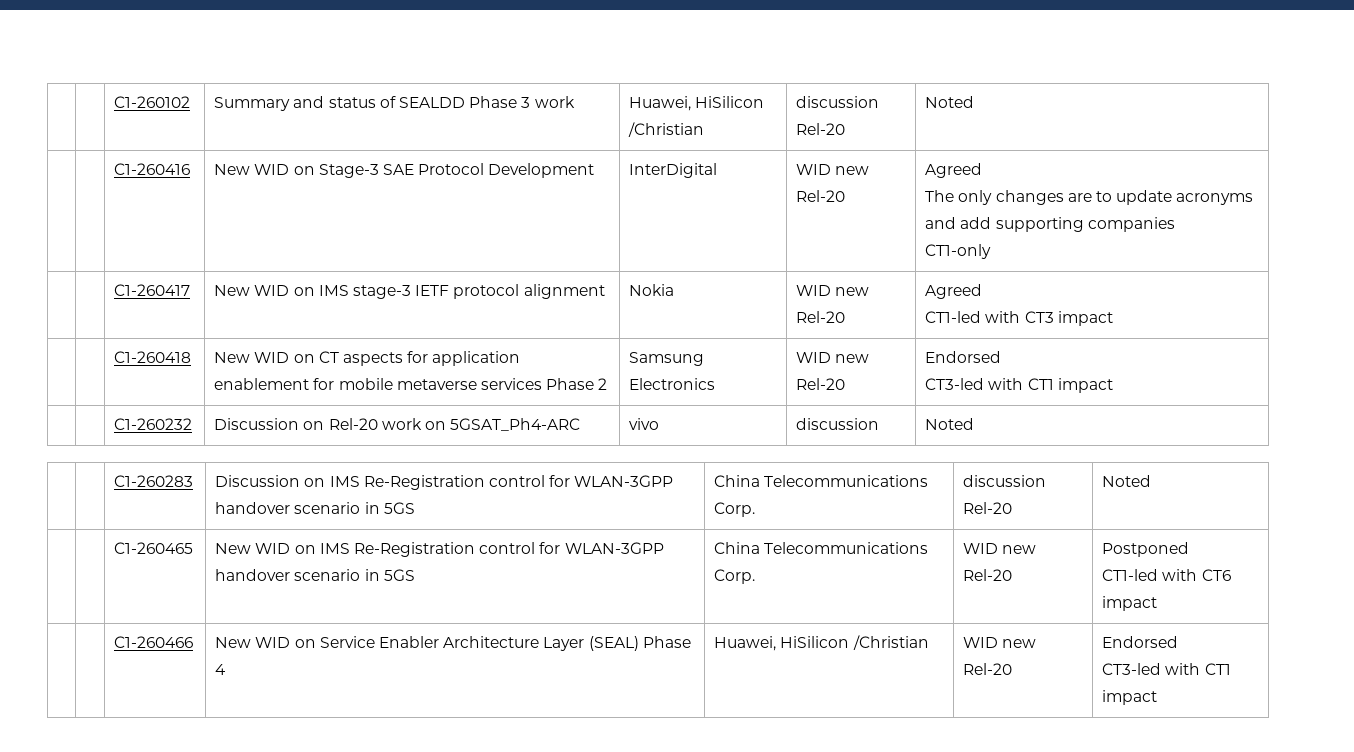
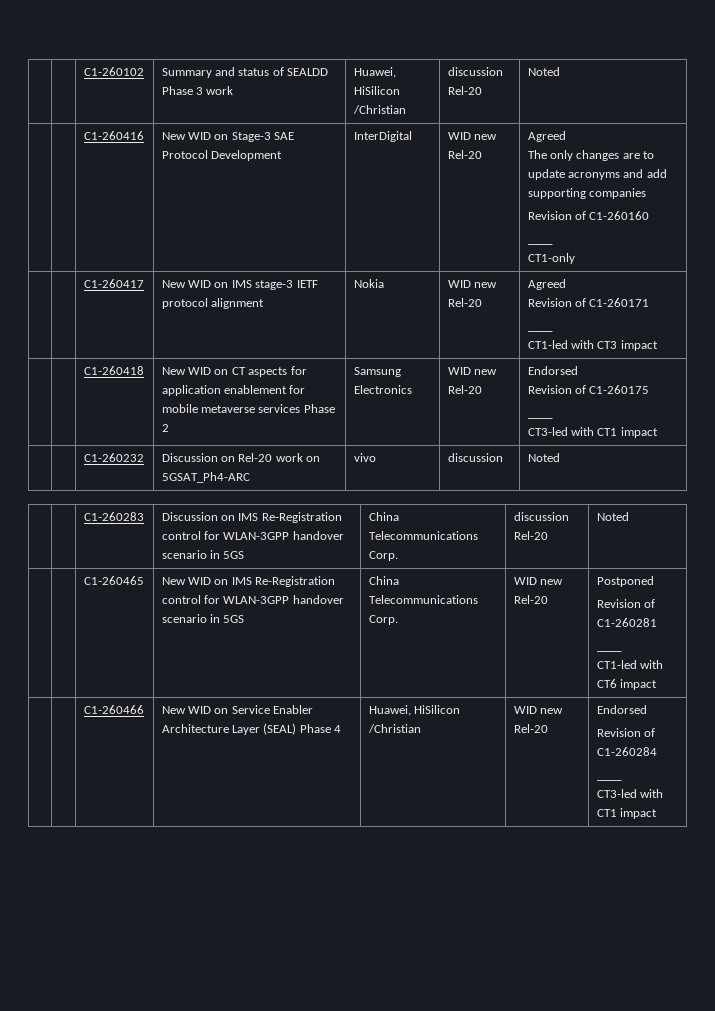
(1175, 224) none -> [527,211,650,220] [527,243,553,245] // Revision of C1-260160 // ____
(983, 291) none -> [527,298,650,307] [527,330,553,332] // Revision of C1-260171 // ____
(1002, 357) none -> [527,385,650,394] [527,417,553,419] // Revision of C1-260175 // ____
(1190, 549) none -> [596,599,656,608] [596,618,657,627] [596,650,622,652] // Revision of C1-260281 // ____
(1179, 642) none -> [596,728,656,737] [596,747,657,756] [596,779,622,781] // Revision of C1-260284 // ____

